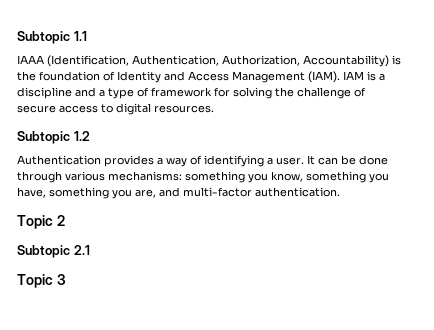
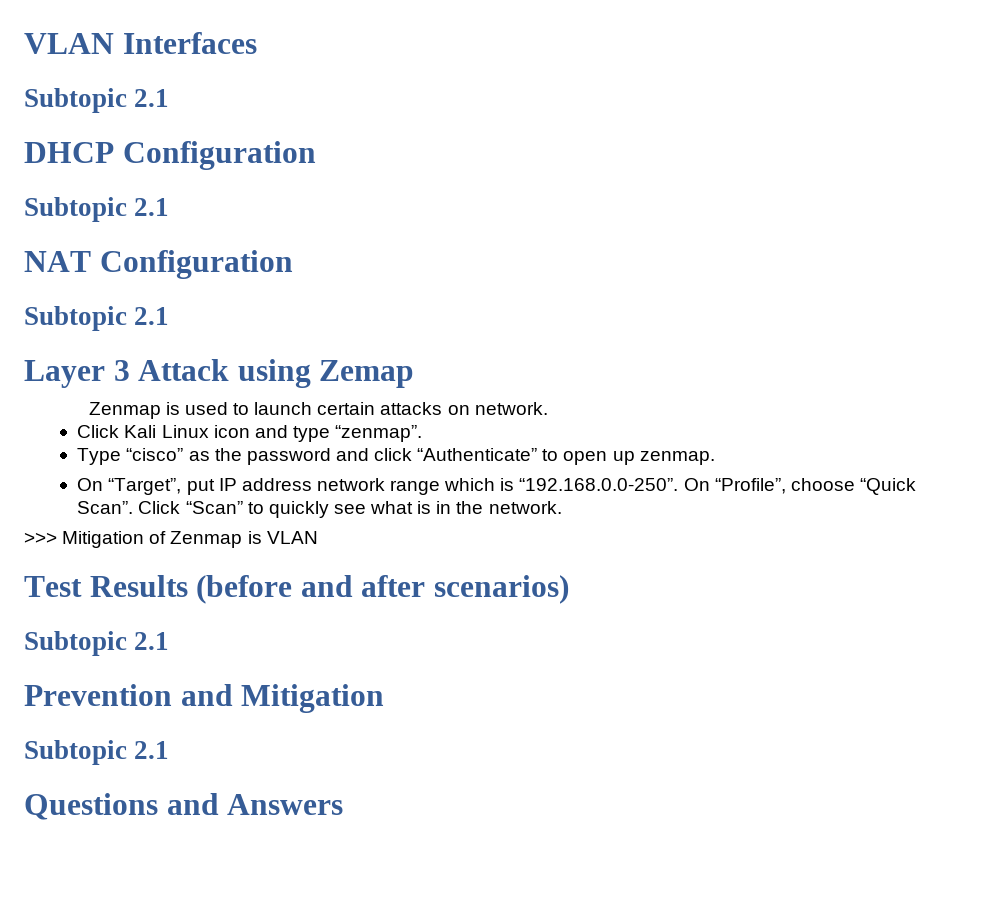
[17,31,87,44] [17,55,401,67] [17,71,385,83] [17,87,366,99] [17,103,214,115] [17,131,90,144] [17,155,388,167] [17,171,389,183] [17,187,340,199] [17,215,65,229] [17,245,90,258] [17,274,66,288] Subtopic 1.1 // IAAA (Identification, Authentication, Authorization, Accountability) is the foundation of Identity and Access Management (IAM). IAM is a discipline and a type of framework for solving the challenge of secure access to digital resources. // Subtopic 1.2 // Authentication provides a way of identifying a user. It can be done through various mechanisms: something you know, something you have, something you are, and multi-factor authentication. // Topic 2 // Subtopic 2.1 // Topic 3 -> [24,32,257,54] [24,88,170,113] [24,141,316,170] [24,197,170,222] [24,250,293,279] [24,306,170,331] [24,359,415,388] [88,402,548,419] [77,425,423,442] [77,448,715,465] [77,478,916,495] [77,501,562,518] [24,531,318,548] [24,575,569,604] [24,631,170,656] [24,684,385,713] [24,740,170,765] [24,793,344,820] VLAN Interfaces // Subtopic 2.1 // DHCP Configuration // Subtopic 2.1 // NAT Configuration // Subtopic 2.1 // Layer 3 Attack using Zemap // Zenmap is used to launch certain attacks on network. // Click Kali Linux icon and type “zenmap”. // Type “cisco” as the password and click “Authenticate” to open up zenmap. // On “Target”, put IP address network range which is “192.168.0.0-250”. On “Profile”, choose “Quick Scan”. Click “Scan” to quickly see what is in the network. // >>> Mitigation of Zenmap is VLAN // Test Results (before and after scenarios) // Subtopic 2.1 // Prevention and Mitigation // Subtopic 2.1 // Questions and Answers

